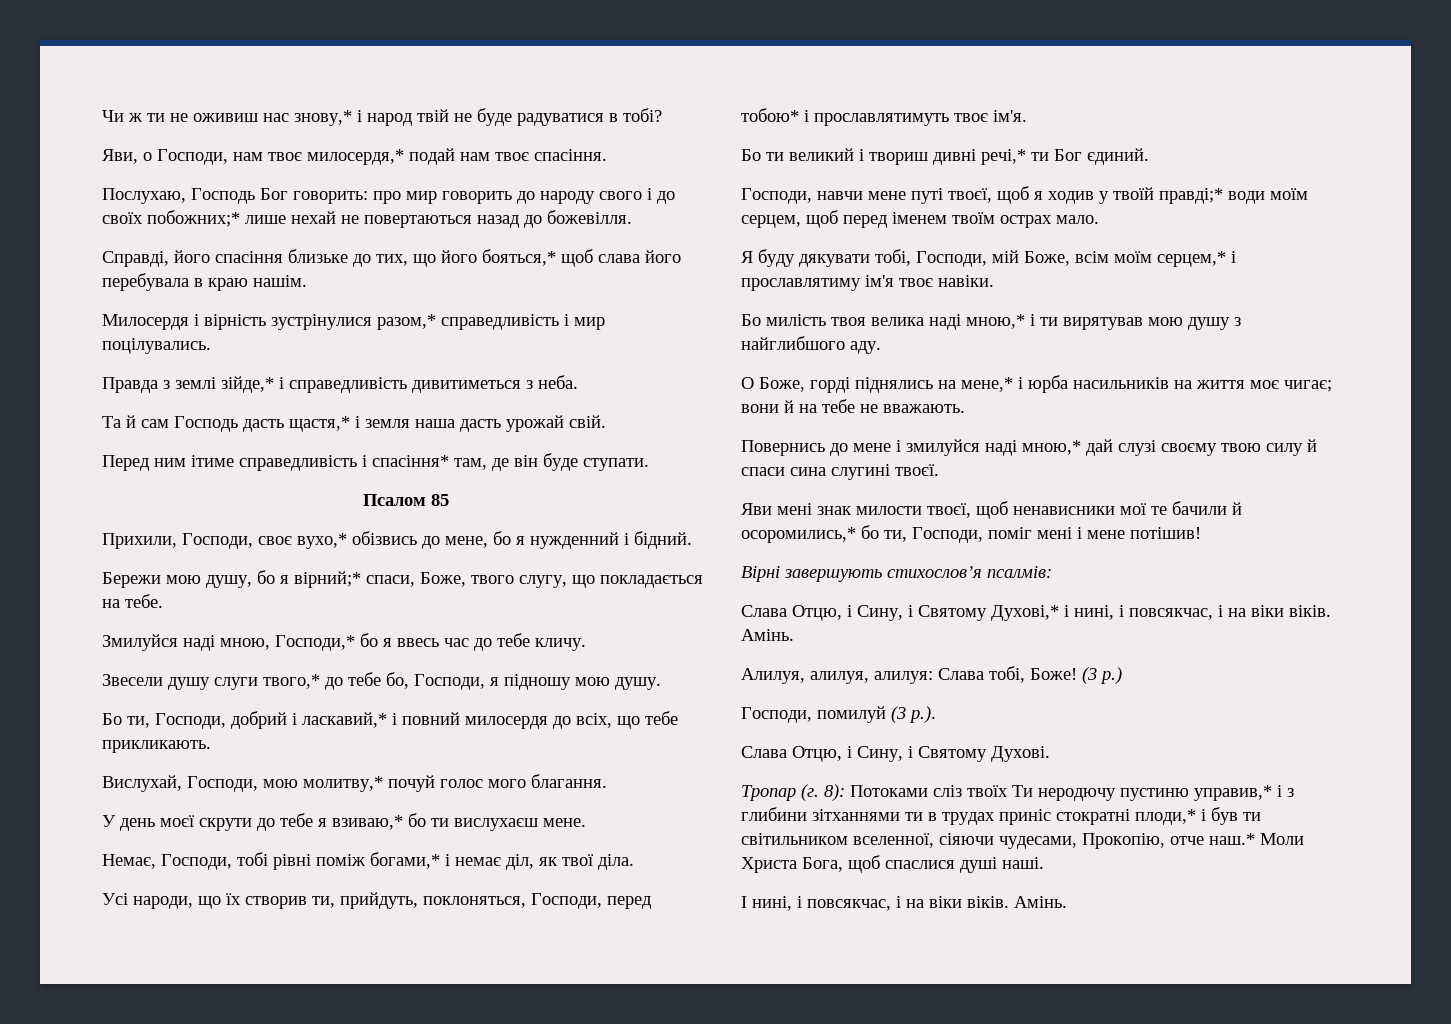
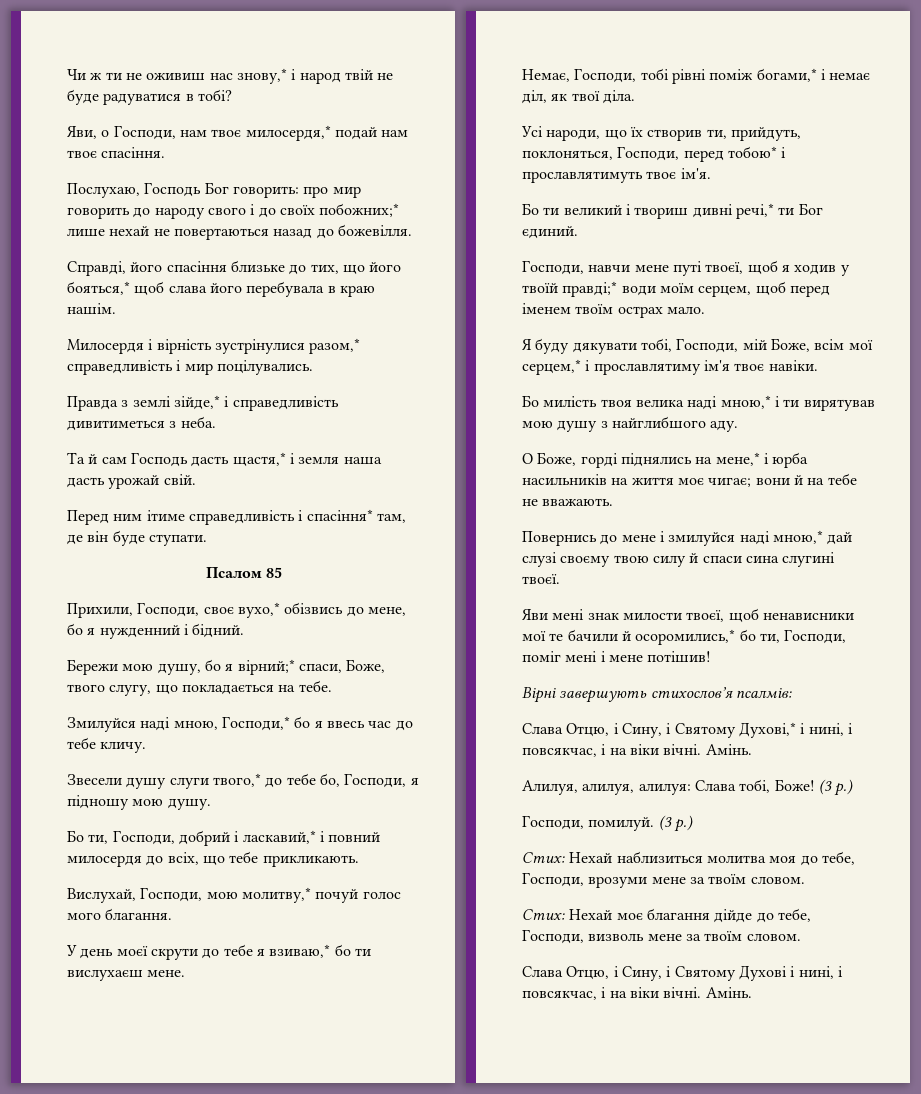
[1114,251,1152,263] моїм -> [848,340,873,350] мої
[1289,605,1331,617] віків. -> [663,744,702,755] вічні.
[817,706,936,723] [741,746,1050,762] [741,784,1294,801] [741,807,1261,825] [741,833,1304,849] [741,855,1044,873] [741,896,1009,911] помилуй (3 р.). // Слава Отцю, і Сину, і Святому Духові. // Тропар (г. 8): Потоками сліз твоїх Ти неродючу пустиню управив,* і з глибини зітханнями ти в трудах приніс стократні плоди,* і був ти світильником вселенної, сіяючи чудесами, Прокопію, отче наш.* Моли Христа Бога, щоб спаслися душі наші. // І нині, і повсякчас, і на віки віків. -> [588,815,693,832] [522,851,855,866] [522,872,805,888] [522,908,811,923] [522,929,801,944] [522,965,843,981] [522,987,702,1000] помилуй. (3 р.) // Стих: Нехай наблизиться молитва моя до тебе, Господи, врозуми мене за твоїм словом. // Стих: Нехай моє благання дійде до тебе, Господи, визволь мене за твоїм словом. // Слава Отцю, і Сину, і Святому Духові і нині, і повсякчас, і на віки вічні.

